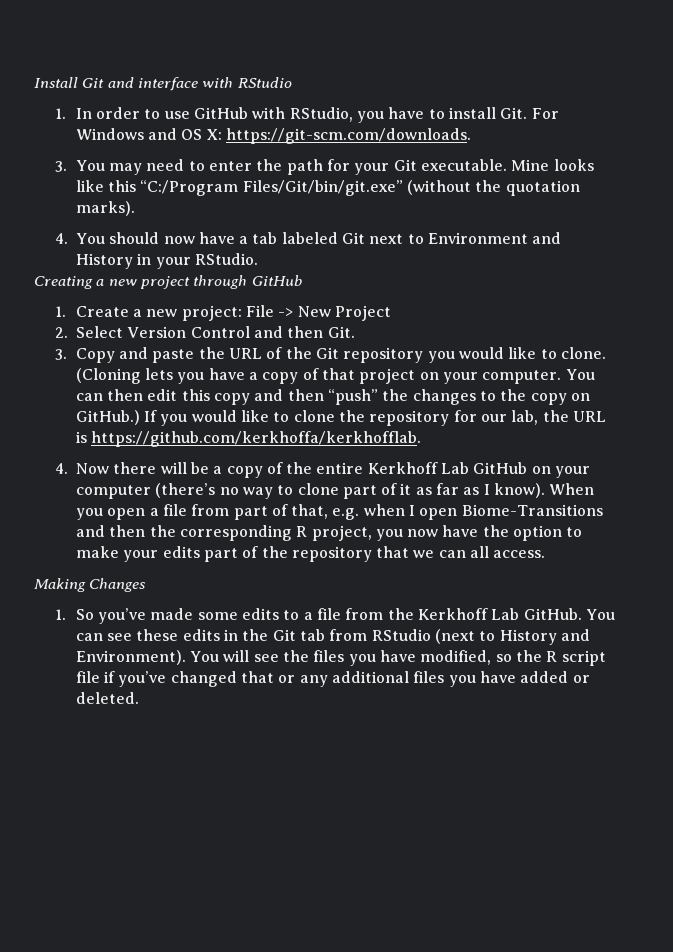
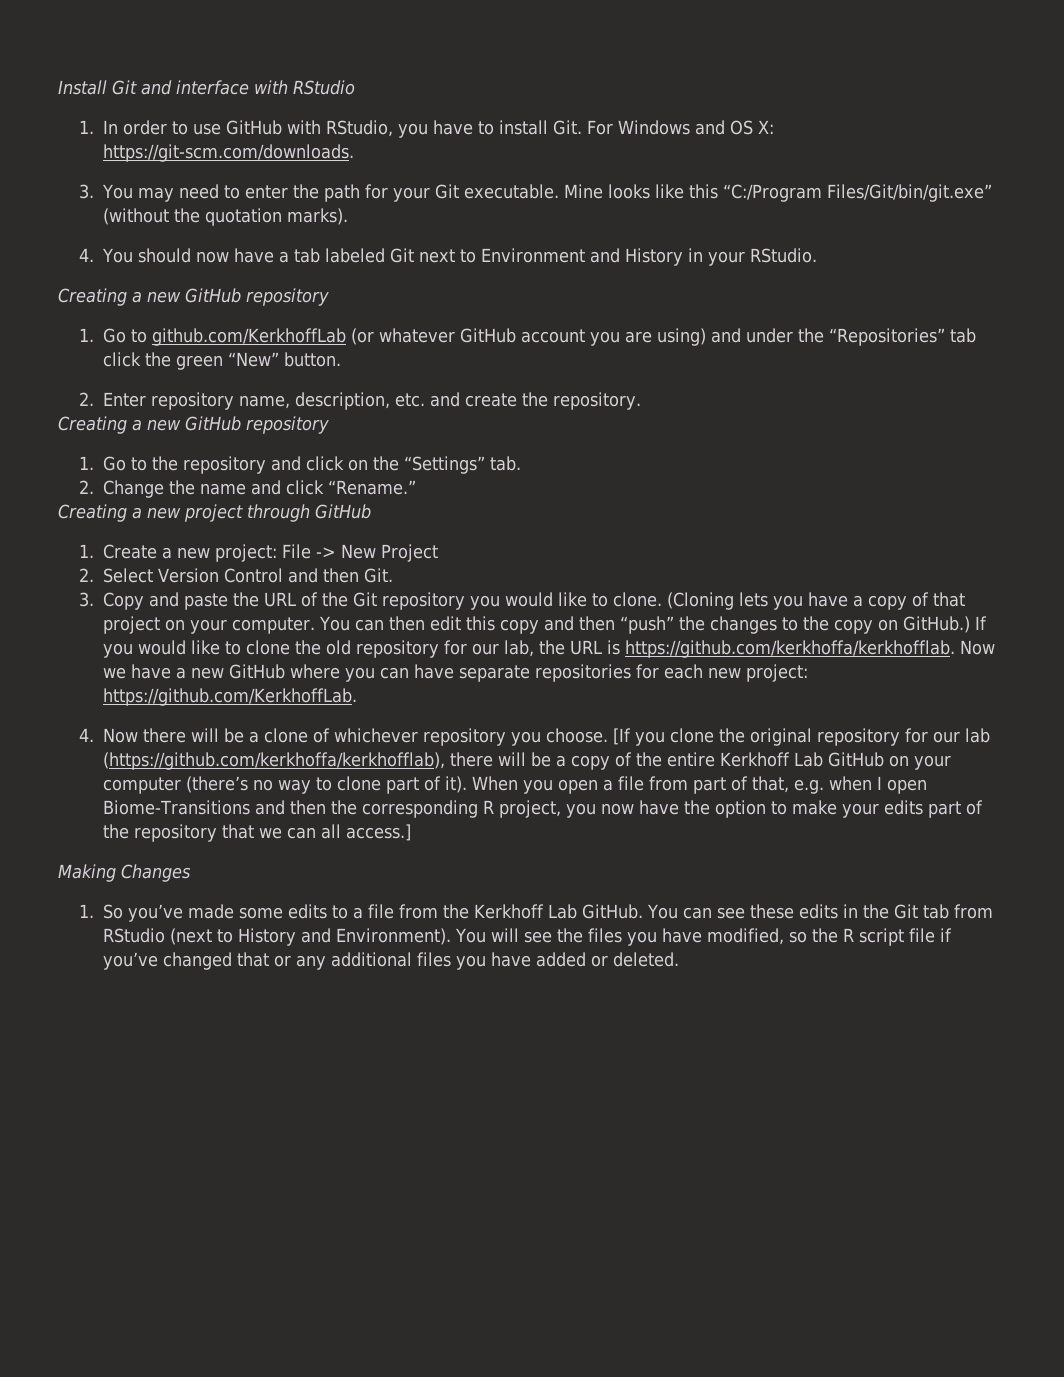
(258, 259) none -> [58,288,329,306] [79,328,977,346] [103,352,342,370] [79,392,642,410] [58,416,329,434] [79,456,522,474] [79,480,417,498] // Creating a new GitHub repository // 1. Go to github.com/KerkhoffLab (or whatever GitHub account you are using) and under the “Repositories” tab click the green “New” button. // 2. Enter repository name, description, etc. and create the repository. // Creating a new GitHub repository // 1. Go to the repository and click on the “Settings” tab. // 2. Change the name and click “Rename.”
(366, 416) none -> [326,640,352,655] old
(422, 439) none -> [960,640,996,655] [103,664,809,682] [103,688,358,706] Now we have a new GitHub where you can have separate repositories for each new project: https://github.com/KerkhoffLab.
(223, 470) none -> [264,728,991,746] [103,752,567,770] clone of whichever repository you choose. [If you clone the original repository for our lab (https://github.com/kerkhoffa/kerkhofflab), there will be a
[400,483,546,498] it as far as I know). -> [445,776,468,793] it).
[493,550,546,558] access. -> [346,824,412,841] access.]

